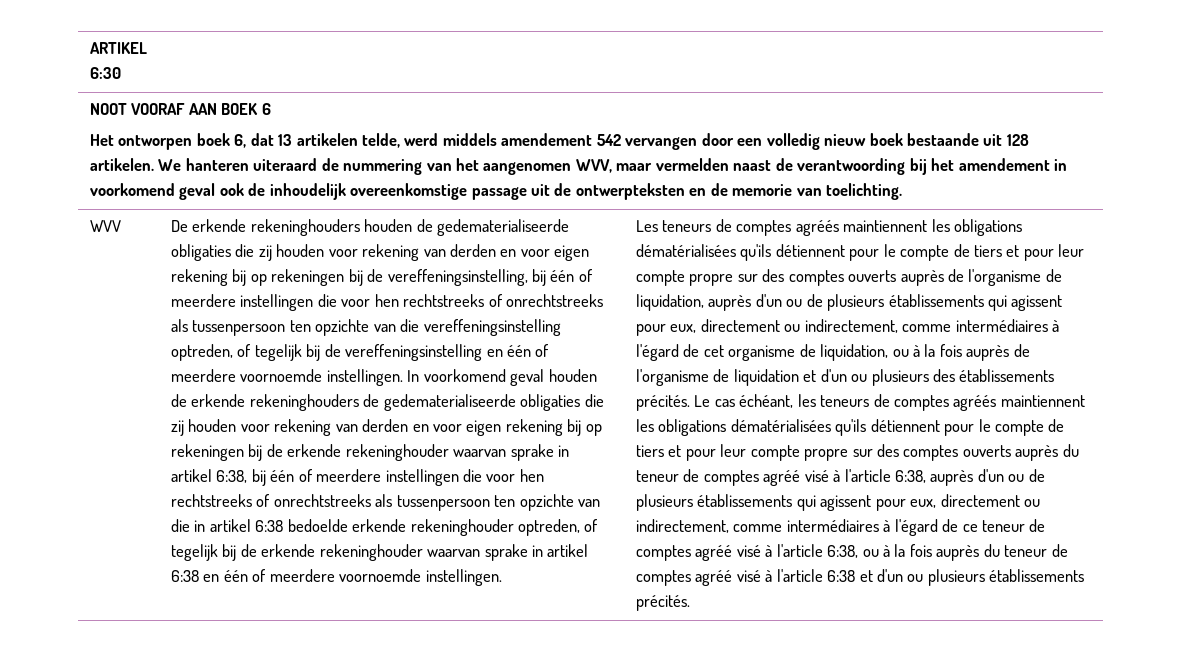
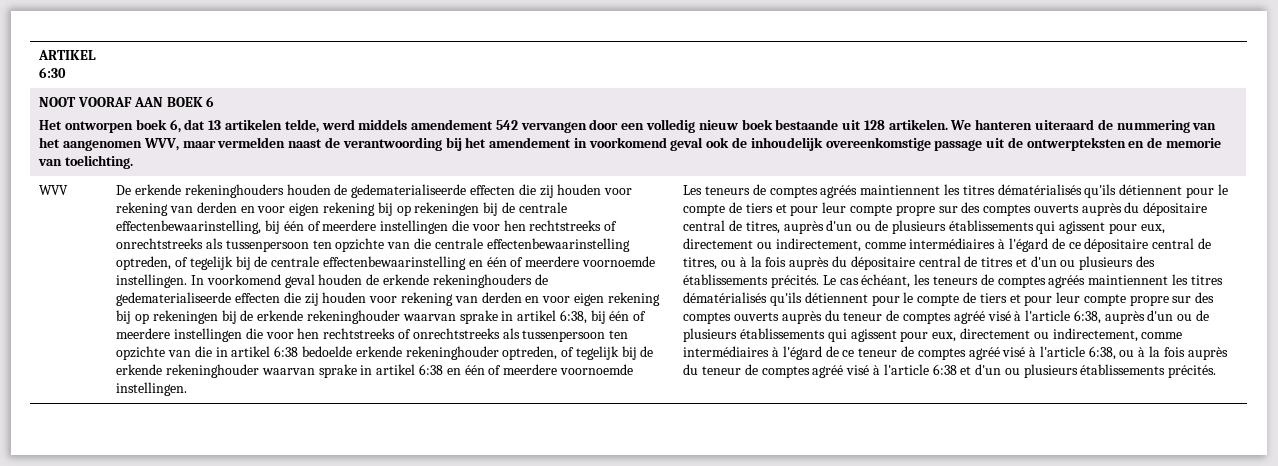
[170,244,231,261] obligaties -> [469,185,515,195] effecten
[387,269,528,286] vereffeningsinstelling, -> [518,202,567,213] [116,220,262,234] centrale effectenbewaarinstelling,
[423,319,561,336] [170,344,483,361] vereffeningsinstelling optreden, of tegelijk bij de vereffeningsinstelling -> [434,238,630,252] [116,256,466,270] centrale effectenbewaarinstelling optreden, of tegelijk bij de centrale effectenbewaarinstelling
[520,394,581,411] obligaties -> [235,293,281,303] effecten
[954,219,1023,236] [635,244,736,257] obligations dématérialisées -> [962,184,1082,195] titres dématérialisés
[948,269,1062,286] [635,294,704,311] de l'organisme de liquidation, -> [1124,202,1208,216] [683,220,780,234] du dépositaire central de titres,
[703,344,1030,361] [635,369,799,386] cet organisme de liquidation, ou à la fois auprès de l'organisme de liquidation -> [1068,238,1211,252] [683,256,1014,270] ce dépositaire central de titres, ou à la fois auprès du dépositaire central de titres
[658,419,831,436] obligations dématérialisées -> [1190,275,1223,285] [683,292,768,303] titres dématérialisés

